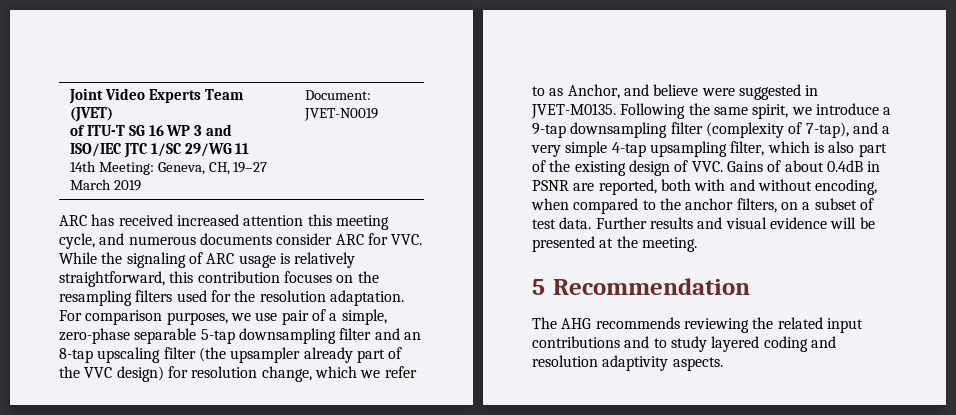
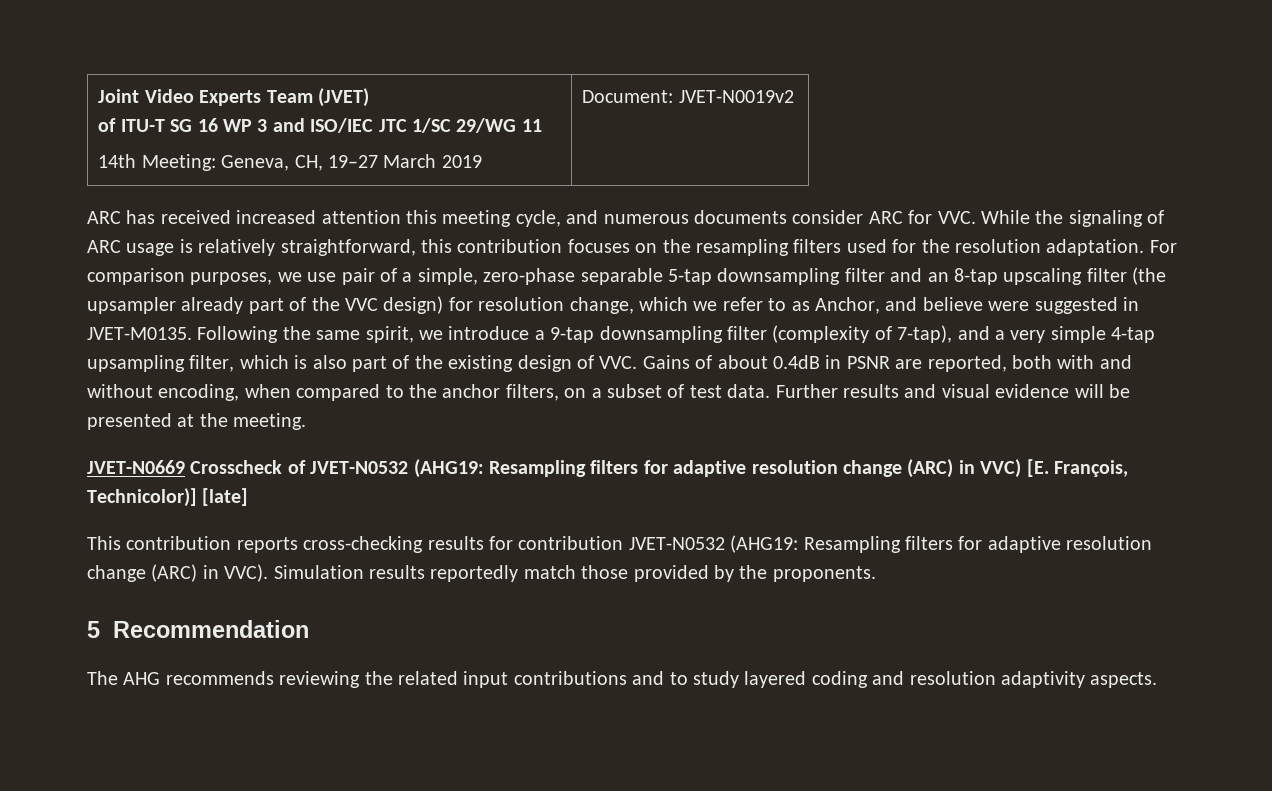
[303,108,378,121] JVET-N0019 -> [678,90,794,103] JVET-N0019v2
(697, 244) none -> [87,459,1128,478] [87,488,249,507] [87,535,1153,553] [87,564,876,582] // JVET-N0669 Crosscheck of JVET-N0532 (AHG19: Resampling filters for adaptive resolution change (ARC) in VVC) [E. François, Technicolor)] [late] // This contribution reports cross-checking results for contribution JVET-N0532 (AHG19: Resampling filters for adaptive resolution change (ARC) in VVC). Simulation results reportedly match those provided by the proponents.

